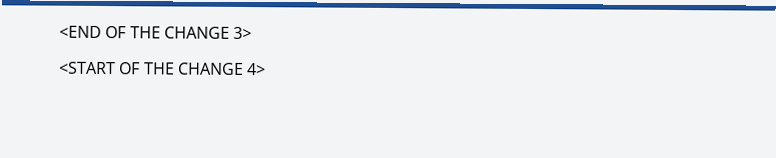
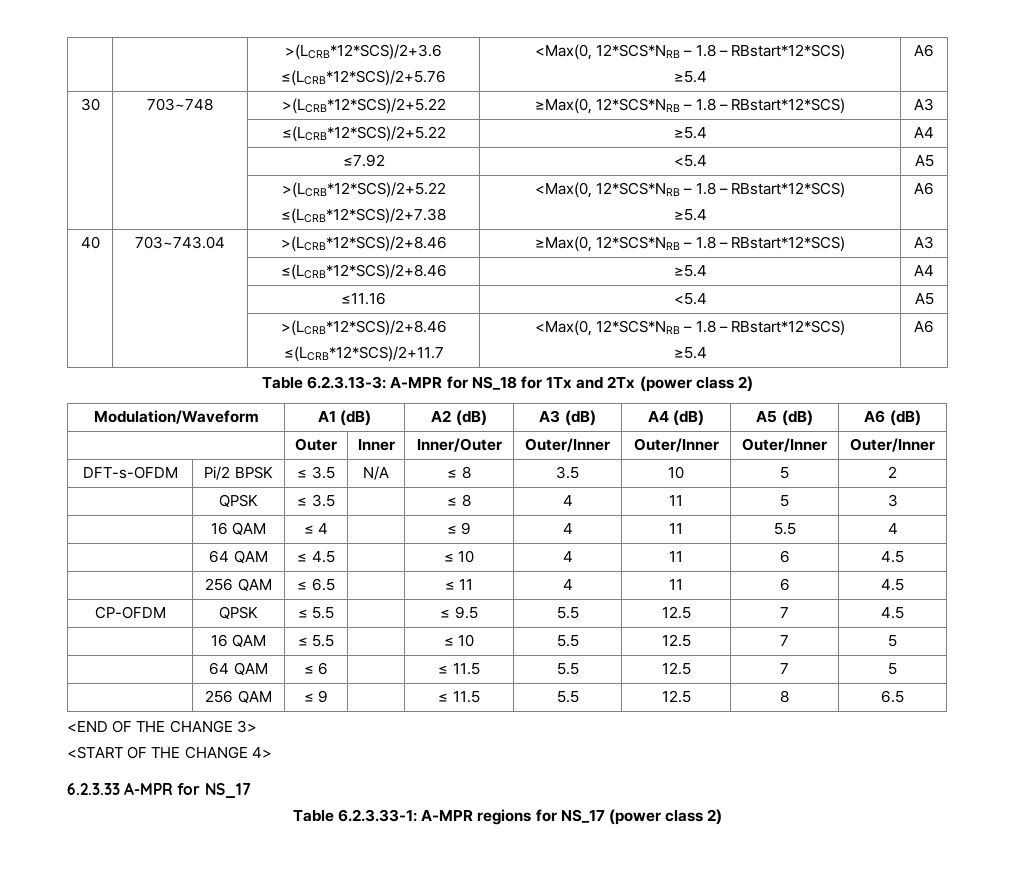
(59, 31) none -> [285,44,442,60] [281,70,446,86] [535,44,845,60] [673,71,707,83] [914,44,934,57] [80,98,100,111] [147,98,213,111] [281,98,446,114] [535,98,845,114] [914,98,934,111] [281,126,446,142] [673,127,707,139] [914,127,934,138] [342,154,385,167] [673,155,707,167] [914,155,934,167] [281,182,446,198] [281,208,446,224] [535,182,845,198] [673,209,707,221] [914,182,934,195] [80,236,100,249] [135,236,225,249] [280,236,447,252] [535,236,845,252] [914,236,934,249] [280,264,447,280] [673,265,707,277] [914,265,934,276] [341,292,386,305] [673,293,707,305] [914,293,934,305] [280,320,447,336] [283,346,444,362] [535,320,845,336] [673,347,707,359] [914,320,934,333] [261,376,754,392] [93,410,259,424] [317,410,372,426] [431,410,487,426] [539,410,596,426] [647,410,705,426] [756,410,813,426] [864,410,921,426] [295,438,337,451] [357,439,395,451] [416,438,502,452] [525,438,610,452] [633,438,719,452] [742,438,827,452] [850,438,935,452] [82,466,178,479] [204,466,273,480] [297,466,335,479] [363,466,389,480] [447,466,471,479] [556,466,579,479] [668,466,684,479] [780,467,789,479] [888,466,897,478] [219,494,258,508] [297,494,335,507] [447,494,471,507] [562,495,573,506] [669,495,683,506] [780,495,789,507] [887,494,898,507] [210,522,267,536] [303,523,329,534] [446,522,472,535] [562,523,573,534] [669,523,683,534] [773,523,796,535] [887,523,898,534] [209,550,268,564] [297,551,335,563] [443,550,475,563] [562,551,573,562] [669,551,683,562] [779,550,790,563] [881,551,904,563] [205,578,272,592] [297,578,335,591] [444,579,474,590] [562,579,573,590] [669,579,683,590] [779,578,790,591] [881,579,904,591] [94,606,166,619] [219,606,258,620] [297,607,335,619] [440,606,478,619] [556,607,579,619] [661,606,691,619] [780,607,789,618] [881,607,904,619] [210,634,267,648] [297,635,335,647] [443,634,475,647] [556,635,579,647] [661,634,691,647] [780,635,789,646] [888,635,897,647] [209,662,268,676] [303,662,329,675] [438,663,480,675] [556,663,579,675] [661,662,691,675] [780,663,789,674] [888,663,897,675] [205,690,272,704] [303,690,329,703] [438,691,480,703] [556,691,579,703] [661,690,691,703] [780,690,789,703] [881,690,904,703] | | >(LCRB*12*SCS)/2+3.6 // ≤(LCRB*12*SCS)/2+5.76 | <Max(0, 12*SCS*NRB – 1.8 – RBstart*12*SCS) // ≥5.4 | A6 // 30 | 703~748 | >(LCRB*12*SCS)/2+5.22 | ≥Max(0, 12*SCS*NRB – 1.8 – RBstart*12*SCS) | A3 // | | ≤(LCRB*12*SCS)/2+5.22 | ≥5.4 | A4 // | | ≤7.92 | <5.4 | A5 // | | >(LCRB*12*SCS)/2+5.22 // ≤(LCRB*12*SCS)/2+7.38 | <Max(0, 12*SCS*NRB – 1.8 – RBstart*12*SCS) // ≥5.4 | A6 // 40 | 703~743.04 | >(LCRB*12*SCS)/2+8.46 | ≥Max(0, 12*SCS*NRB – 1.8 – RBstart*12*SCS) | A3 // | | ≤(LCRB*12*SCS)/2+8.46 | ≥5.4 | A4 // | | ≤11.16 | <5.4 | A5 // | | >(LCRB*12*SCS)/2+8.46 // ≤(LCRB*12*SCS)/2+11.7 | <Max(0, 12*SCS*NRB – 1.8 – RBstart*12*SCS) // ≥5.4 | A6 // Table 6.2.3.13-3: A-MPR for NS_18 for 1Tx and 2Tx (power class 2) // Modulation/Waveform | A1 (dB) | A2 (dB) | A3 (dB) | A4 (dB) | A5 (dB) | A6 (dB) // | Outer | Inner | Inner/Outer | Outer/Inner | Outer/Inner | Outer/Inner | Outer/Inner // DFT-s-OFDM | Pi/2 BPSK | ≤ 3.5 | N/A | ≤ 8 | 3.5 | 10 | 5 | 2 // | QPSK | ≤ 3.5 | | ≤ 8 | 4 | 11 | 5 | 3 // | 16 QAM | ≤ 4 | | ≤ 9 | 4 | 11 | 5.5 | 4 // | 64 QAM | ≤ 4.5 | | ≤ 10 | 4 | 11 | 6 | 4.5 // | 256 QAM | ≤ 6.5 | | ≤ 11 | 4 | 11 | 6 | 4.5 // CP-OFDM | QPSK | ≤ 5.5 | | ≤ 9.5 | 5.5 | 12.5 | 7 | 4.5 // | 16 QAM | ≤ 5.5 | | ≤ 10 | 5.5 | 12.5 | 7 | 5 // | 64 QAM | ≤ 6 | | ≤ 11.5 | 5.5 | 12.5 | 7 | 5 // | 256 QAM | ≤ 9 | | ≤ 11.5 | 5.5 | 12.5 | 8 | 6.5 //
(267, 69) none -> [67,782,251,798] [292,809,723,825] // 6.2.3.33 A-MPR for NS_17 // Table 6.2.3.33-1: A-MPR regions for NS_17 (power class 2)

